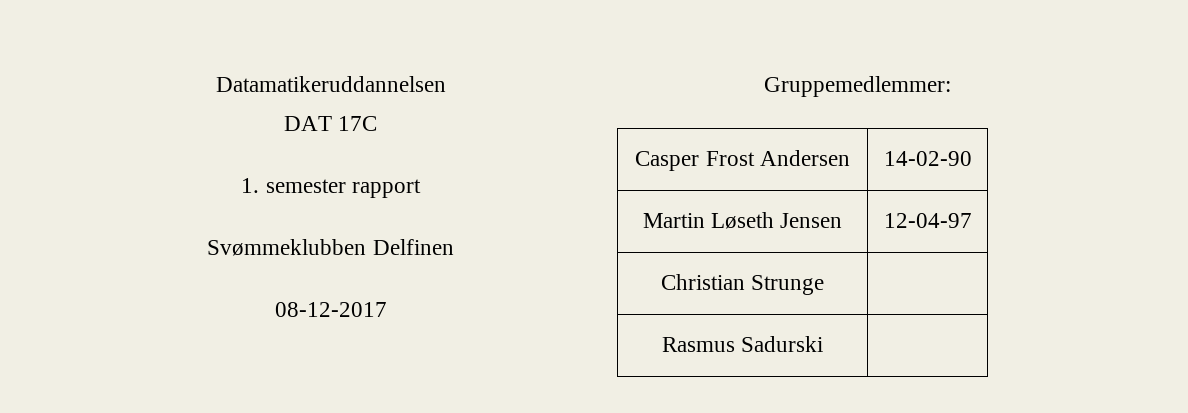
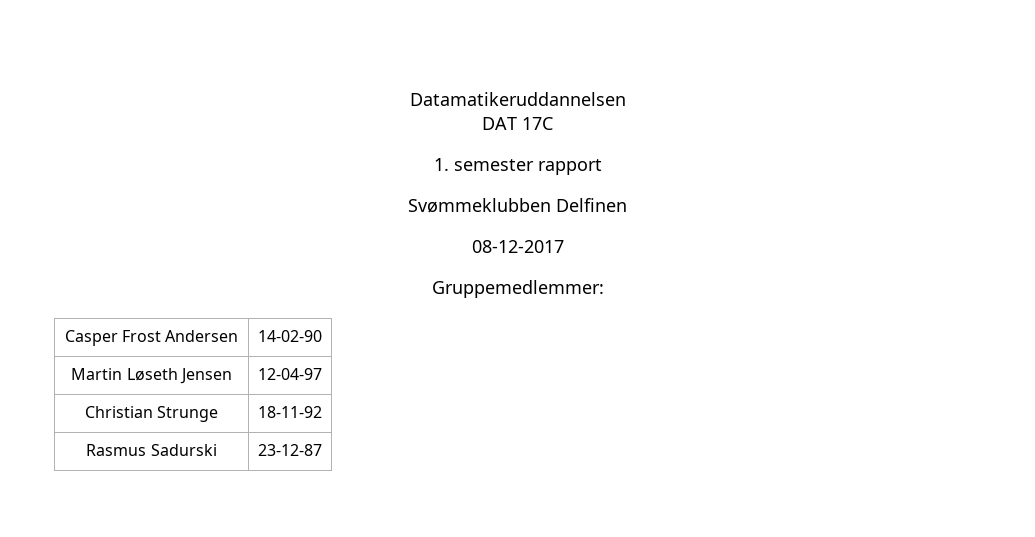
(825, 285) none -> [258,406,322,418] 18-11-92
(824, 344) none -> [258,444,322,456] 23-12-87

